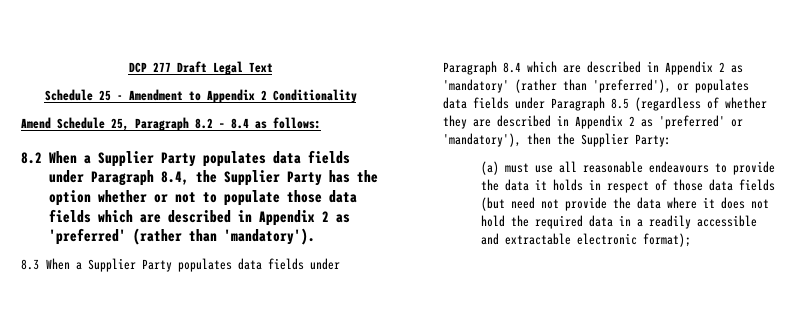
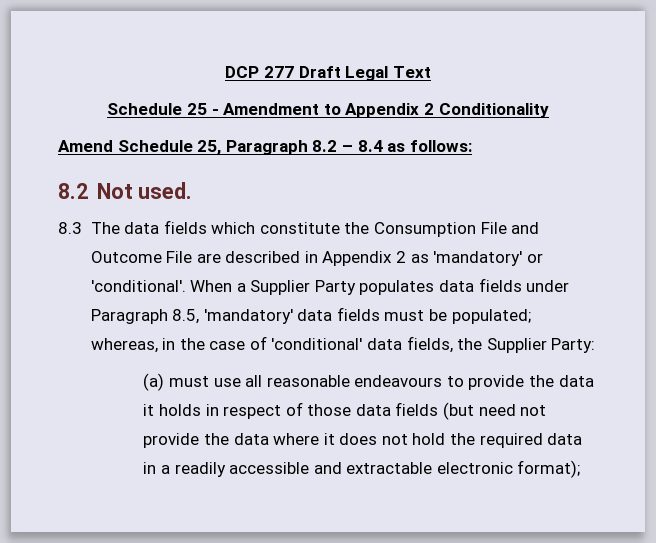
[48,150,350,167] [48,170,378,186] [48,190,357,206] [48,209,350,226] [48,228,315,245] [21,258,340,272] [442,61,743,75] [442,79,749,93] [442,97,767,111] [442,115,743,129] [442,133,551,147] When a Supplier Party populates data fields under Paragraph 8.4, the Supplier Party has the option whether or not to populate those data fields which are described in Appendix 2 as 'preferred' (rather than 'mandatory'). // 8.3 When a Supplier Party populates data fields under Paragraph 8.4 which are described in Appendix 2 as 'mandatory' (rather than 'preferred'), or populates data fields under Paragraph 8.5 (regardless of whether they are described in Appendix 2 as 'preferred' or 'mandatory'), then -> [96,182,193,199] [58,220,540,237] [90,251,543,266] [90,278,570,295] [90,307,531,324] [90,336,453,353] Not used. // 8.3 The data fields which constitute the Consumption File and Outcome File are described in Appendix 2 as 'mandatory' or 'conditional'. When a Supplier Party populates data fields under Paragraph 8.5, 'mandatory' data fields must be populated; whereas, in the case of 'conditional' data fields,

